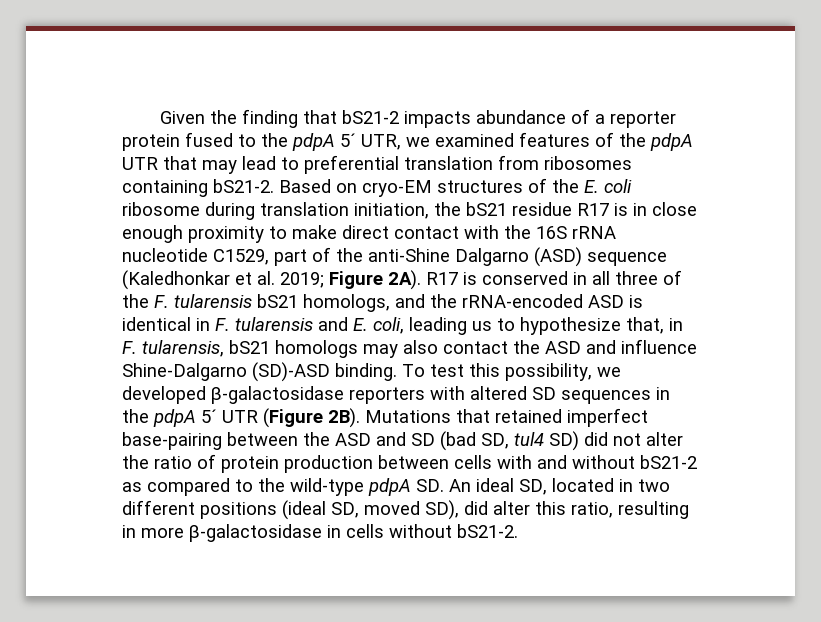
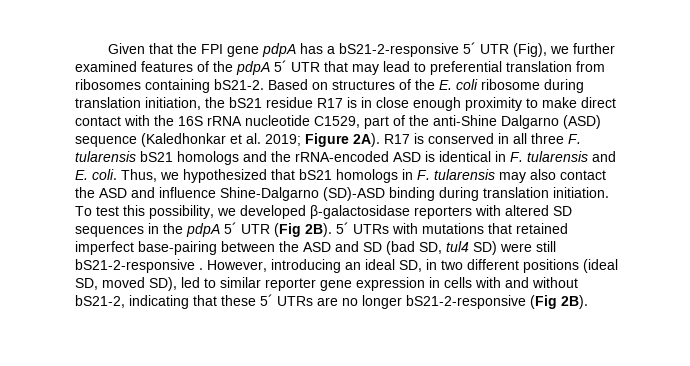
[209,109,676,128] [122,132,430,151] the finding that bS21-2 impacts abundance of a reporter protein fused to the pdpA 5´ UTR, we -> [148,42,615,57] that the FPI gene pdpA has a bS21-2-responsive 5´ UTR (Fig), we further
(693, 142) none -> [274,60,287,72] 5´
[362,180,432,197] cryo-EM -> (328, 86) none
[663,270,682,285] [122,294,149,308] of the -> (564, 138) none
[303,294,390,312] homologs, -> [177,151,239,165] homologs
[373,317,683,335] [122,340,358,358] coli, leading us to hypothesize that, in F. tularensis, bS21 homologs -> [92,169,495,183] coli. Thus, we hypothesized that bS21 homologs in F. tularensis
[335,363,397,381] binding. -> [389,187,609,201] binding during translation initiation.
[263,408,451,428] (Figure 2B). Mutations -> [274,222,484,237] (Fig 2B). 5´ UTRs with mutations
[584,432,683,446] [122,454,697,473] [122,478,471,496] did not alter the ratio of protein production between cells with and without bS21-2 as compared to the wild-type pdpA SD. An -> [500,241,556,252] [75,259,361,273] were still bS21-2-responsive . However, introducing an
[552,478,614,492] located -> (422, 266) none
[464,501,689,519] [122,524,518,542] did alter this ratio, resulting in more β-galactosidase in cells without bS21-2. -> [181,277,578,291] [75,294,588,309] led to similar reporter gene expression in cells with and without bS21-2, indicating that these 5´ UTRs are no longer bS21-2-responsive (Fig 2B).

